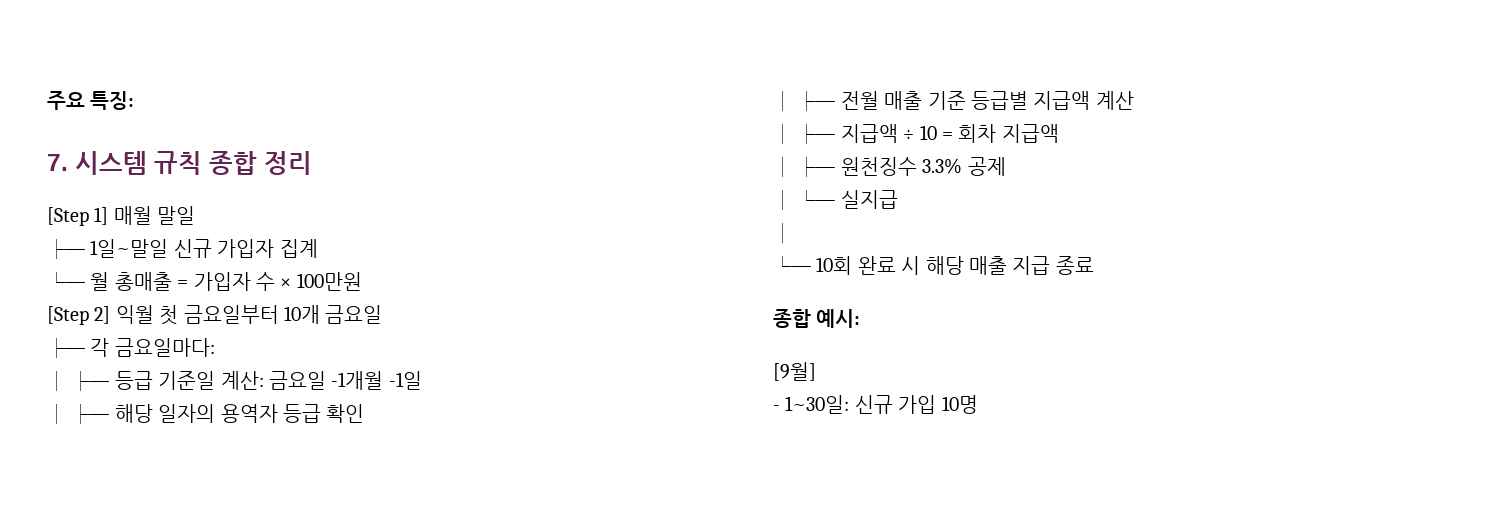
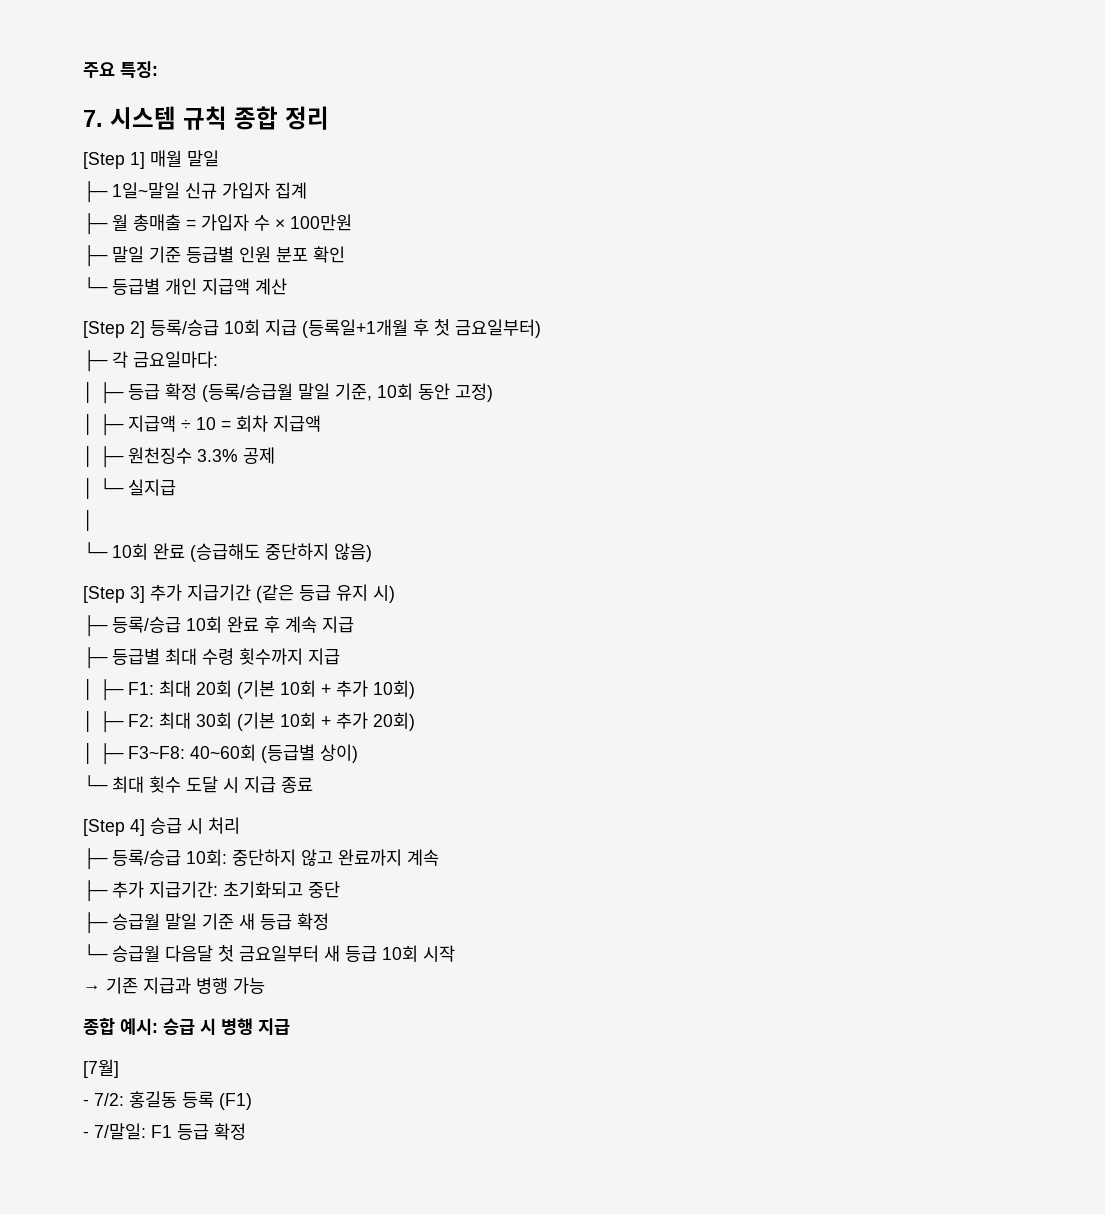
[47,272,85,288] └─ -> [83,213,108,235] ├─
[47,305,383,325] [Step 2] 익월 첫 금요일부터 10개 금요일 -> [83,245,345,267] [83,277,287,295] [83,319,541,338] ├─ 말일 기준 등급별 인원 분포 확인 // └─ 등급별 개인 지급액 계산 // [Step 2] 등록/승급 10회 지급 (등록일+1개월 후 첫 금요일부터)
[158,371,422,390] [47,404,365,424] [773,91,1134,111] 기준일 계산: 금요일 -1개월 -1일 // │ ├─ 해당 일자의 용역자 등급 확인 // │ ├─ 전월 매출 기준 등급별 지급액 계산 -> [165,383,493,402] 확정 (등록/승급월 말일 기준, 10회 동안 고정)
[901,256,1094,275] [773,309,861,328] [773,362,816,381] [773,395,978,414] 시 해당 매출 지급 종료 // 종합 예시: // [9월] // - 1~30일: 신규 가입 10명 -> [190,543,372,562] [83,584,395,603] [83,615,354,637] [83,647,340,669] [83,679,415,701] [83,711,415,733] [83,743,358,765] [83,775,313,793] [83,817,240,836] [83,848,439,870] [83,880,340,902] [83,912,329,934] [83,944,455,962] [83,977,265,994] [83,1017,290,1035] [83,1059,119,1078] [83,1091,252,1110] [83,1123,246,1140] (승급해도 중단하지 않음) // [Step 3] 추가 지급기간 (같은 등급 유지 시) // ├─ 등록/승급 10회 완료 후 계속 지급 // ├─ 등급별 최대 수령 횟수까지 지급 // │ ├─ F1: 최대 20회 (기본 10회 + 추가 10회) // │ ├─ F2: 최대 30회 (기본 10회 + 추가 20회) // │ ├─ F3~F8: 40~60회 (등급별 상이) // └─ 최대 횟수 도달 시 지급 종료 // [Step 4] 승급 시 처리 // ├─ 등록/승급 10회: 중단하지 않고 완료까지 계속 // ├─ 추가 지급기간: 초기화되고 중단 // ├─ 승급월 말일 기준 새 등급 확정 // └─ 승급월 다음달 첫 금요일부터 새 등급 10회 시작 // → 기존 지급과 병행 가능 // 종합 예시: 승급 시 병행 지급 // [7월] // - 7/2: 홍길동 등록 (F1) // - 7/말일: F1 등급 확정

